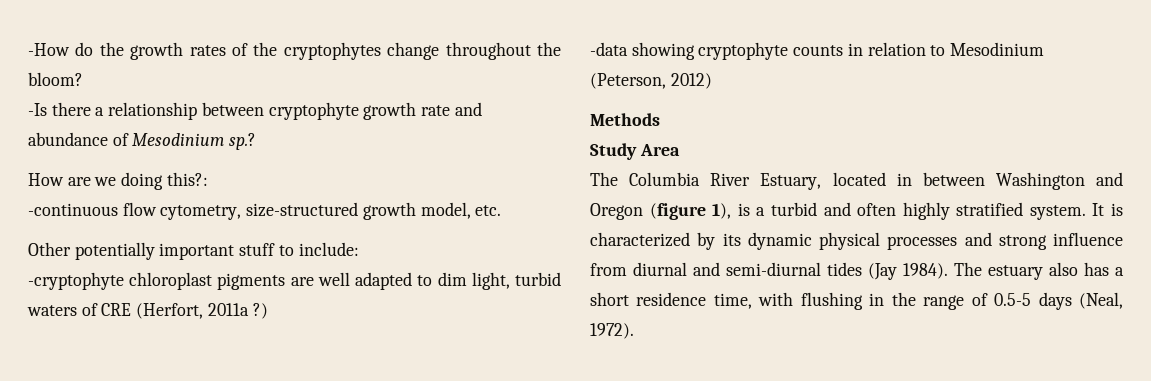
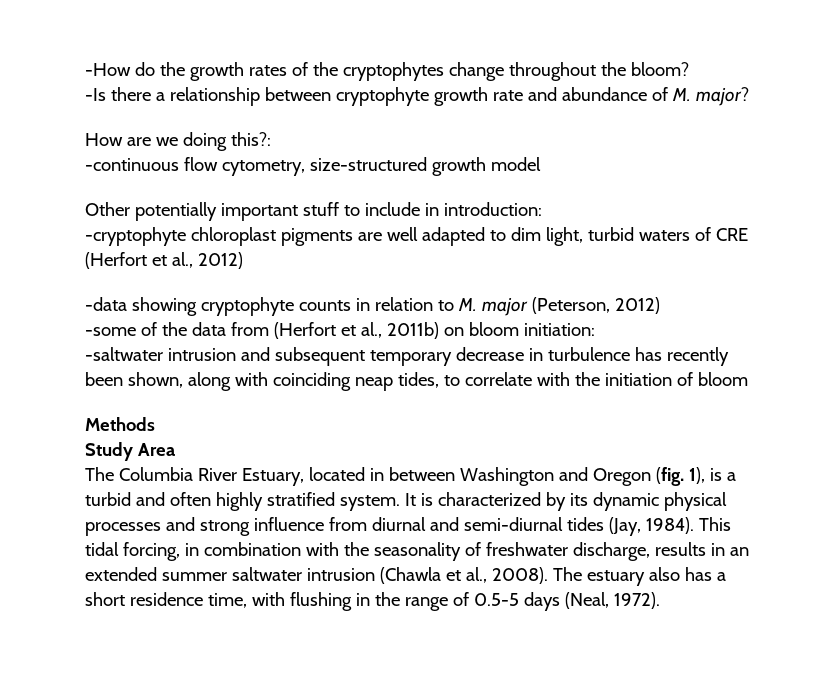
[132,133,257,150] Mesodinium sp.? -> [671,87,749,106] M. major?
[420,202,502,219] model, etc. -> [490,157,541,171] model
[298,242,359,256] include: -> [364,202,542,216] include in introduction:
[136,303,268,319] (Herfort, 2011a ?) -> [85,252,243,269] (Herfort et al., 2012)
[950,42,1045,56] Mesodinium -> [457,298,528,316] M. major
(712, 81) none -> [85,322,595,339] [85,347,729,366] [85,372,748,391] // -some of the data from (Herfort et al., 2011b) on bloom initiation: // -saltwater intrusion and subsequent temporary decrease in turbulence has recently been shown, along with coinciding neap tides, to correlate with the initiation of bloom
[649,203,706,220] (figure -> [655,467,684,486] (fig.
[868,263,948,280] (Jay 1984). -> [608,517,731,536] [85,542,749,561] [85,567,548,584] (Jay, 1984). This tidal forcing, in combination with the seasonality of freshwater discharge, results in an extended summer saltwater intrusion (Chawla et al., 2008).

